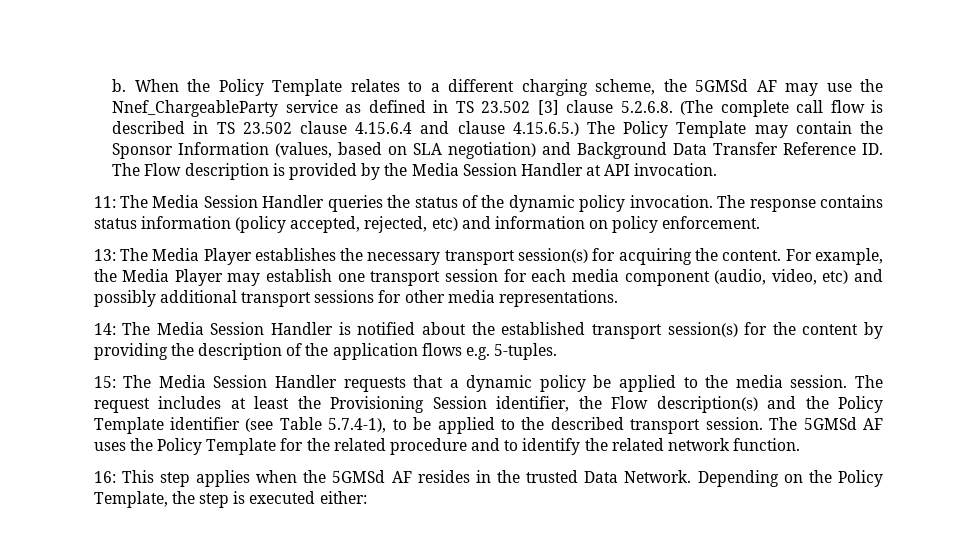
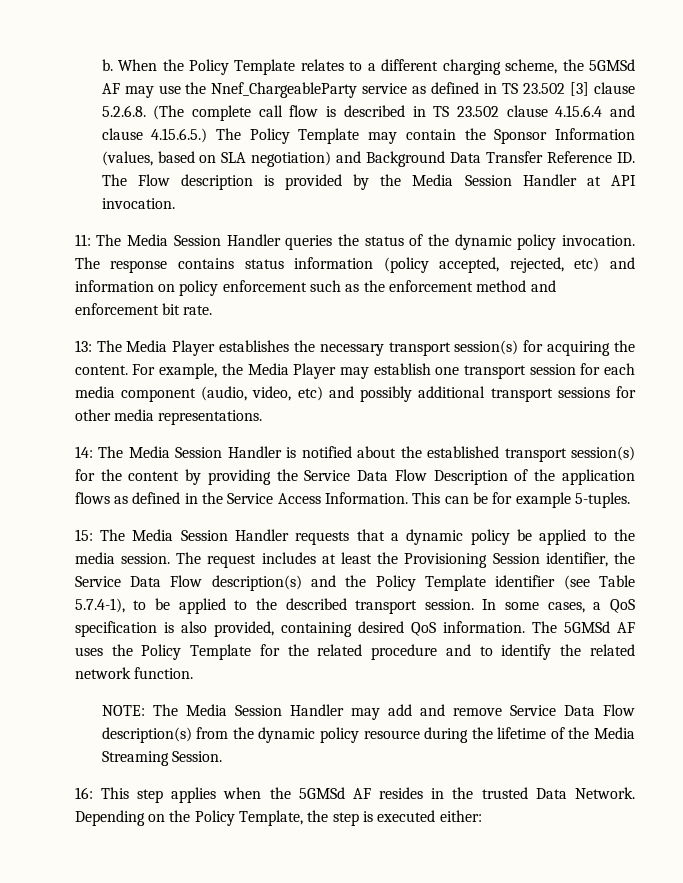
[662,216,761,229] enforcement. -> [222,280,556,292] [74,303,213,315] enforcement such as the enforcement method and enforcement bit rate.
[197,343,490,360] description of the application flows e.g. -> [304,469,635,485] [74,492,571,508] Service Data Flow Description of the application flows as defined in the Service Access Information. This can be for example
(602, 402) none -> [74,576,162,587] Service Data
(763, 423) none -> [482,599,635,613] [74,621,525,637] In some cases, a QoS specification is also provided, containing desired QoS information.
(801, 444) none -> [101,704,635,720] [101,727,636,743] [101,751,222,766] // NOTE: The Media Session Handler may add and remove Service Data Flow description(s) from the dynamic policy resource during the lifetime of the Media Streaming Session.

